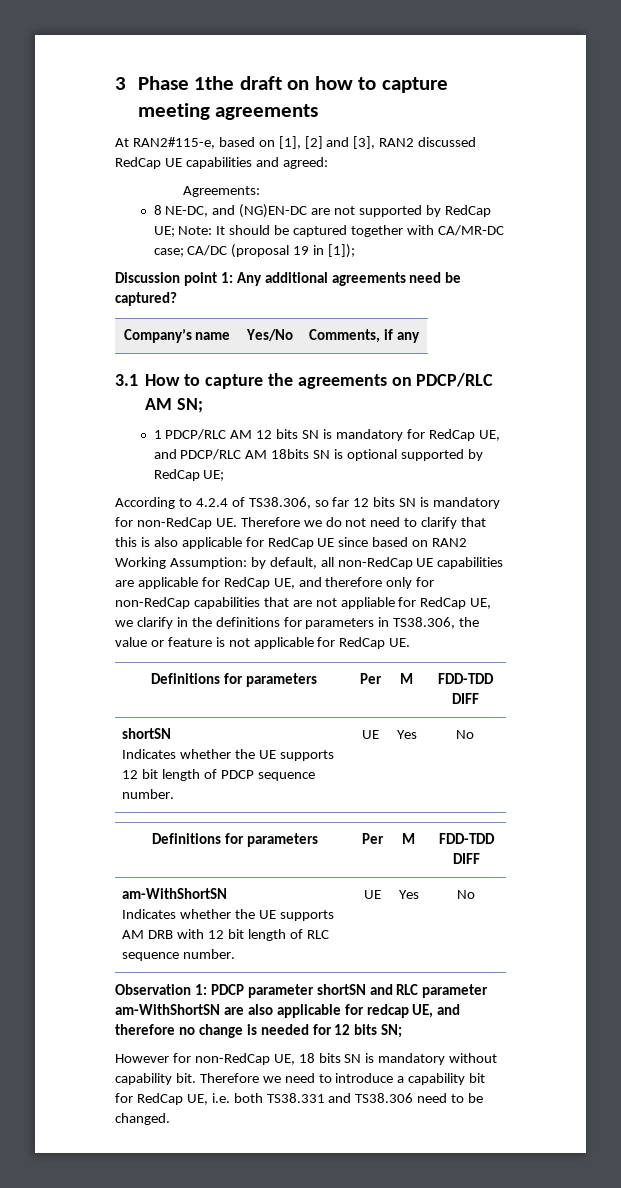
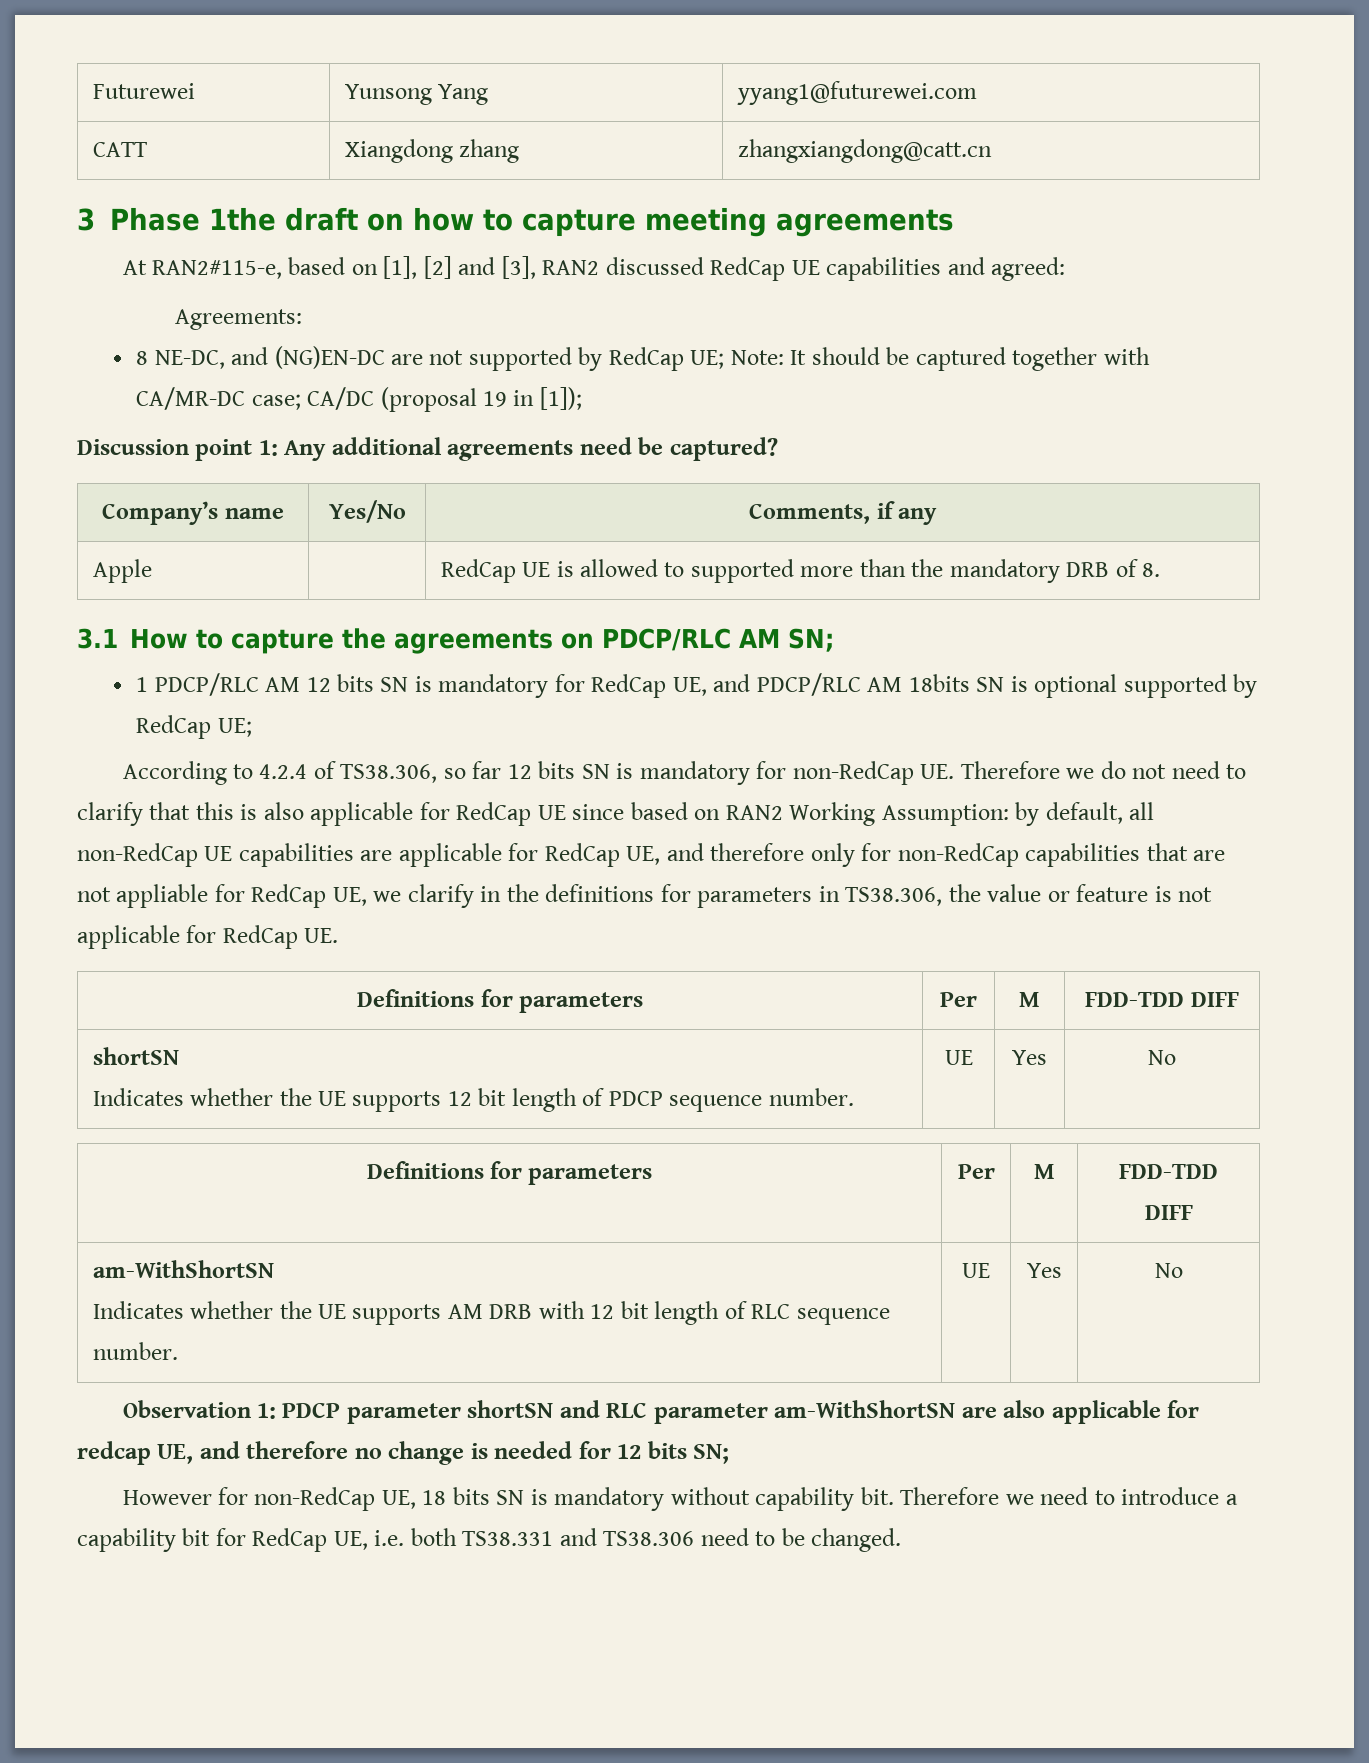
(115, 83) none -> [92,83,195,99] [344,84,489,105] [736,81,977,105] [92,142,147,157] [344,139,520,163] [737,139,992,163] Futurewei | Yunsong Yang | yyang1@futurewei.com // CATT | Xiangdong zhang | zhangxiangdong@catt.cn //
(420, 337) none -> [92,559,152,583] [440,559,1161,583] // Apple | | RedCap UE is allowed to supported more than the mandatory DRB of 8.

